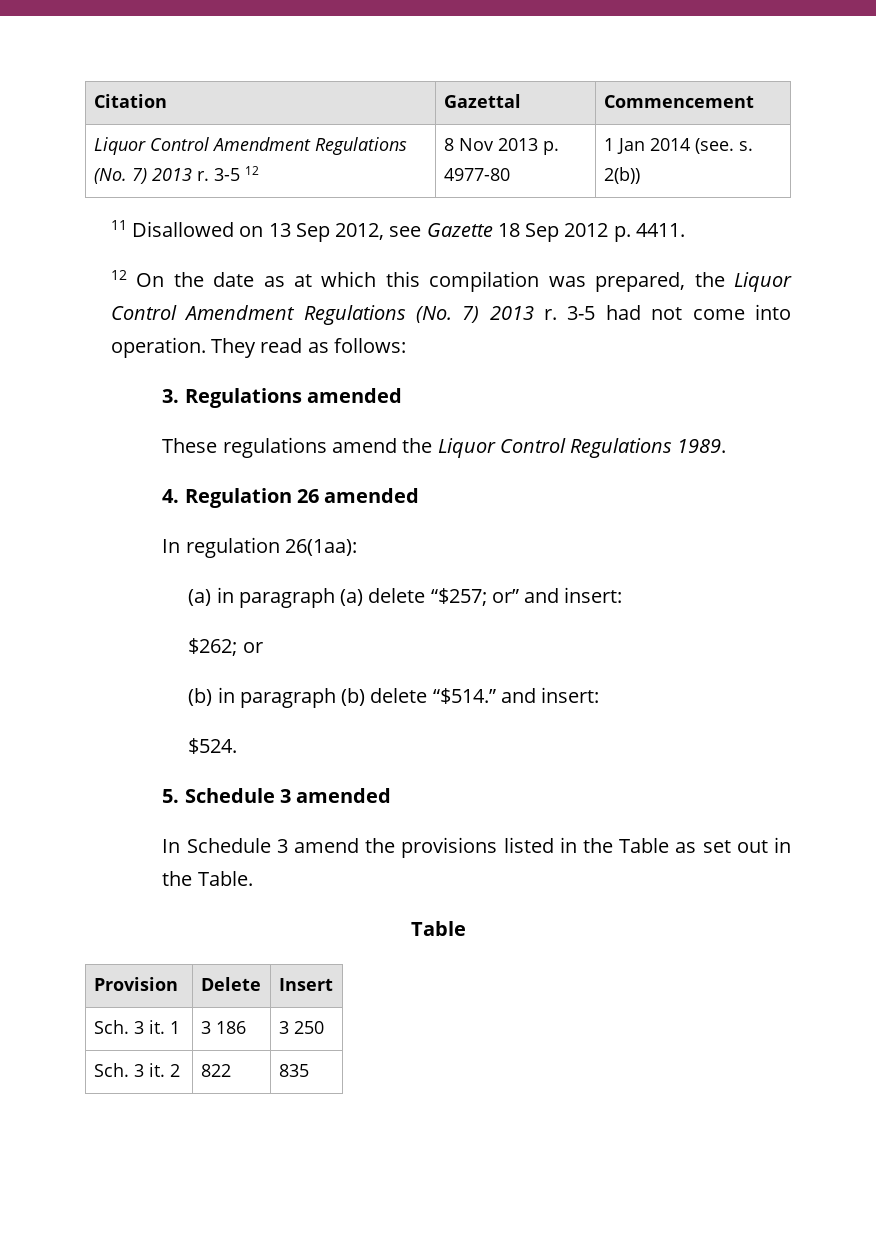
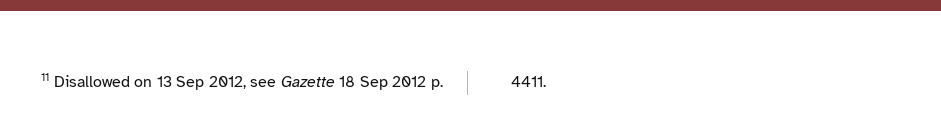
[93,94,167,108] [443,94,521,108] [603,95,754,108] [93,137,407,155] [93,166,259,184] [443,138,559,155] [443,168,510,181] [603,138,753,154] [603,167,640,184] Citation | Gazettal | Commencement // Liquor Control Amendment Regulations (No. 7) 2013 r. 3-5 12 | 8 Nov 2013 p. 4977-80 | 1 Jan 2014 (see. s. 2(b)) // -> (40, 77) none
[110,270,792,292] [110,304,791,325] [110,337,406,358] [162,388,403,408] [162,437,727,458] [162,488,420,508] [162,537,358,558] [188,587,623,608] [188,638,263,656] [188,687,600,708] [188,738,238,754] [162,788,392,803] [162,837,791,858] [162,871,253,886] [410,921,466,936] [93,977,178,991] [200,977,261,991] [278,978,333,991] [93,1020,180,1034] [200,1021,246,1034] [278,1021,324,1034] [93,1063,180,1077] [200,1064,231,1077] [278,1064,309,1077] // 12 On the date as at which this compilation was prepared, the Liquor Control Amendment Regulations (No. 7) 2013 r. 3-5 had not come into operation. They read as follows: // 3. Regulations amended // These regulations amend the Liquor Control Regulations 1989. // 4. Regulation 26 amended // In regulation 26(1aa): // (a) in paragraph (a) delete “$257; or” and insert: // $262; or // (b) in paragraph (b) delete “$514.” and insert: // $524. // 5. Schedule 3 amended // In Schedule 3 amend the provisions listed in the Table as set out in the Table. // Table // Provision | Delete | Insert // Sch. 3 it. 1 | 3 186 | 3 250 // Sch. 3 it. 2 | 822 | 835 -> (546, 81) none

